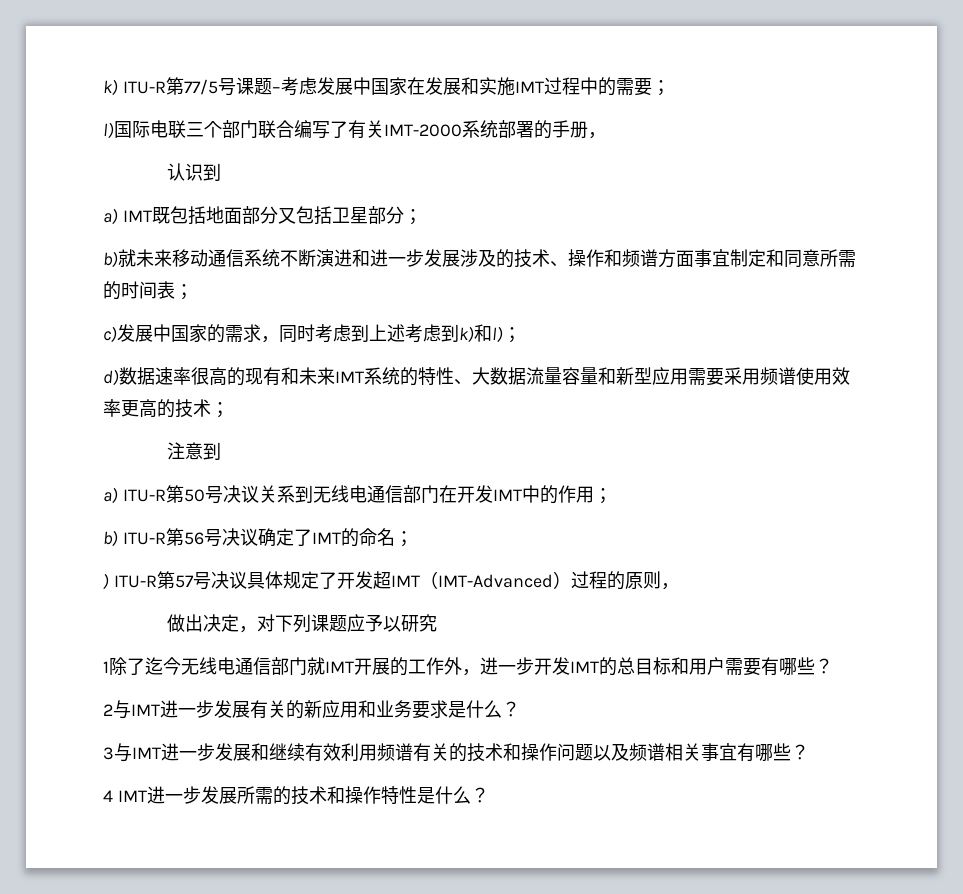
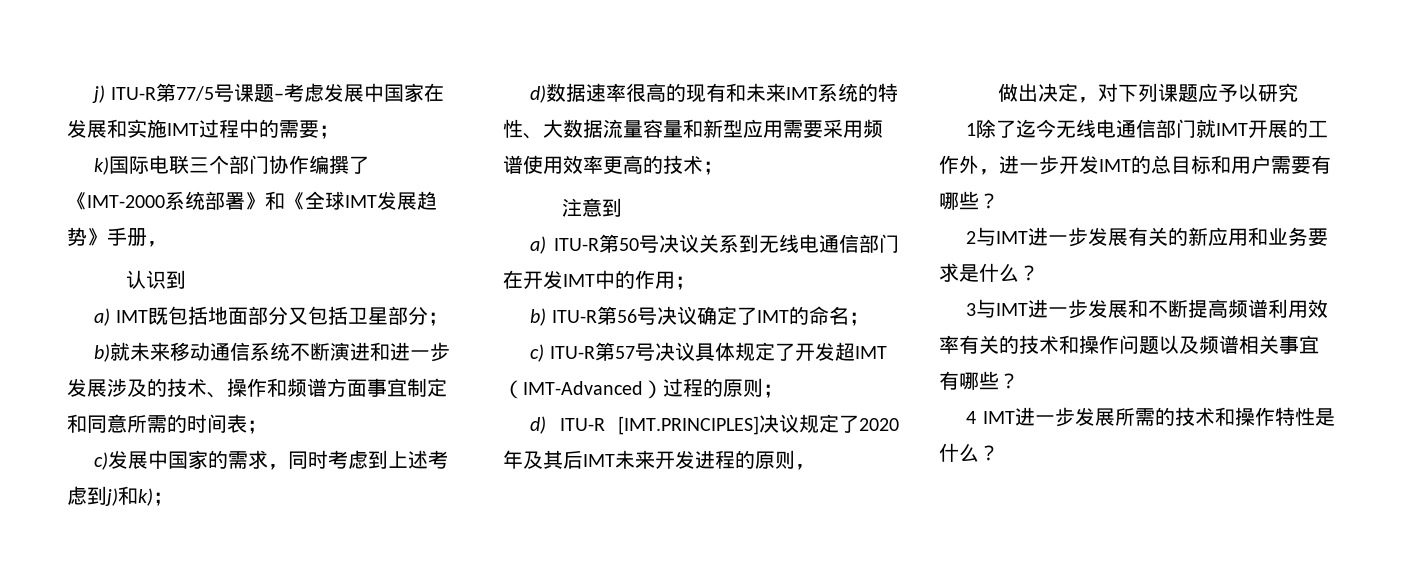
[103,79,118,96] k) -> [92,85,106,103] j)
[103,122,114,139] l) -> [94,157,110,175] k)
[258,120,552,139] 联合编写了有关IMT-2000系统部署的 -> [269,155,370,174] [67,191,437,210] [67,227,107,246] 协作编撰了《IMT-2000系统部署》和《全球IMT发展趋势》
[459,324,503,343] k)和l) -> [105,486,153,506] j)和k)
[103,573,109,590] ) -> [530,344,545,362] c)
(661, 580) none -> [763,384,783,398] [530,414,899,435] [503,450,795,469] ； // d) ITU-R [IMT.PRINCIPLES]决议规定了2020年及其后IMT未来开发进程的原则
[269,743,413,762] 继续有效利用频谱 -> [1148,299,1329,318] [939,335,959,354] 不断提高频谱利用效率

